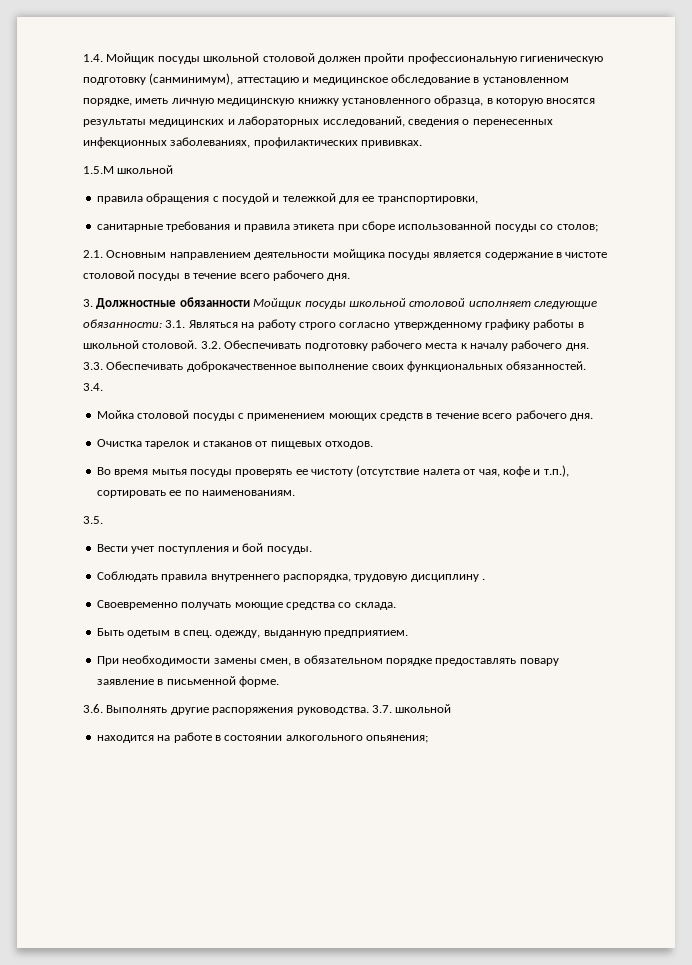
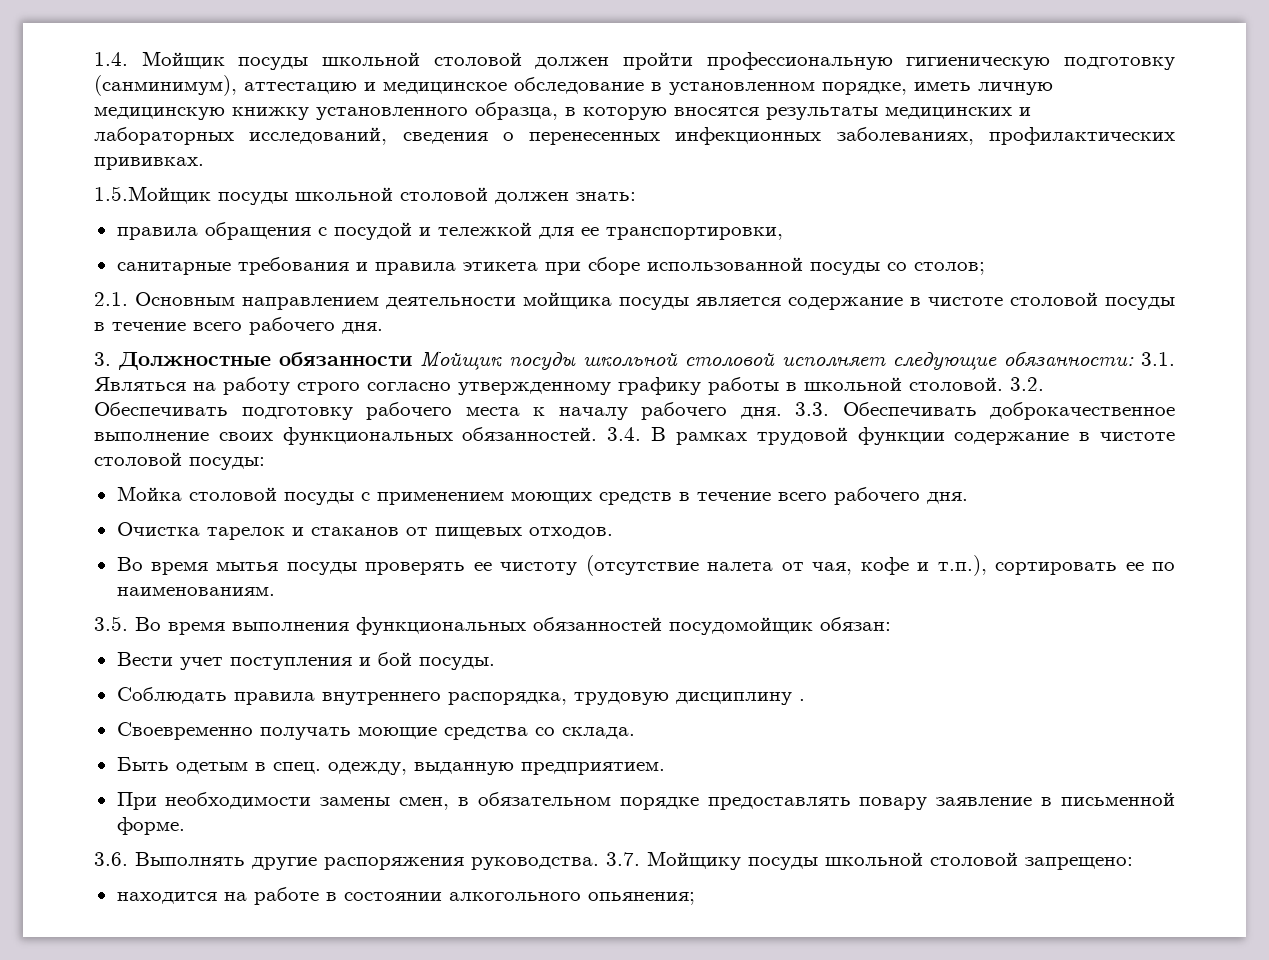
[83,165,174,174] 1.5.М школьной -> [94,186,636,205] 1.5.Мойщик посуды школьной столовой должен знать:
(103, 387) none -> [651,427,1176,445] [94,452,265,470] В рамках трудовой функции содержание в чистоте столовой посуды:
(103, 520) none -> [135,617,891,635] Во время выполнения функциональных обязанностей посудомойщик обязан:
[395,704,452,713] школьной -> [647,851,1133,870] Мойщику посуды школьной столовой запрещено:

